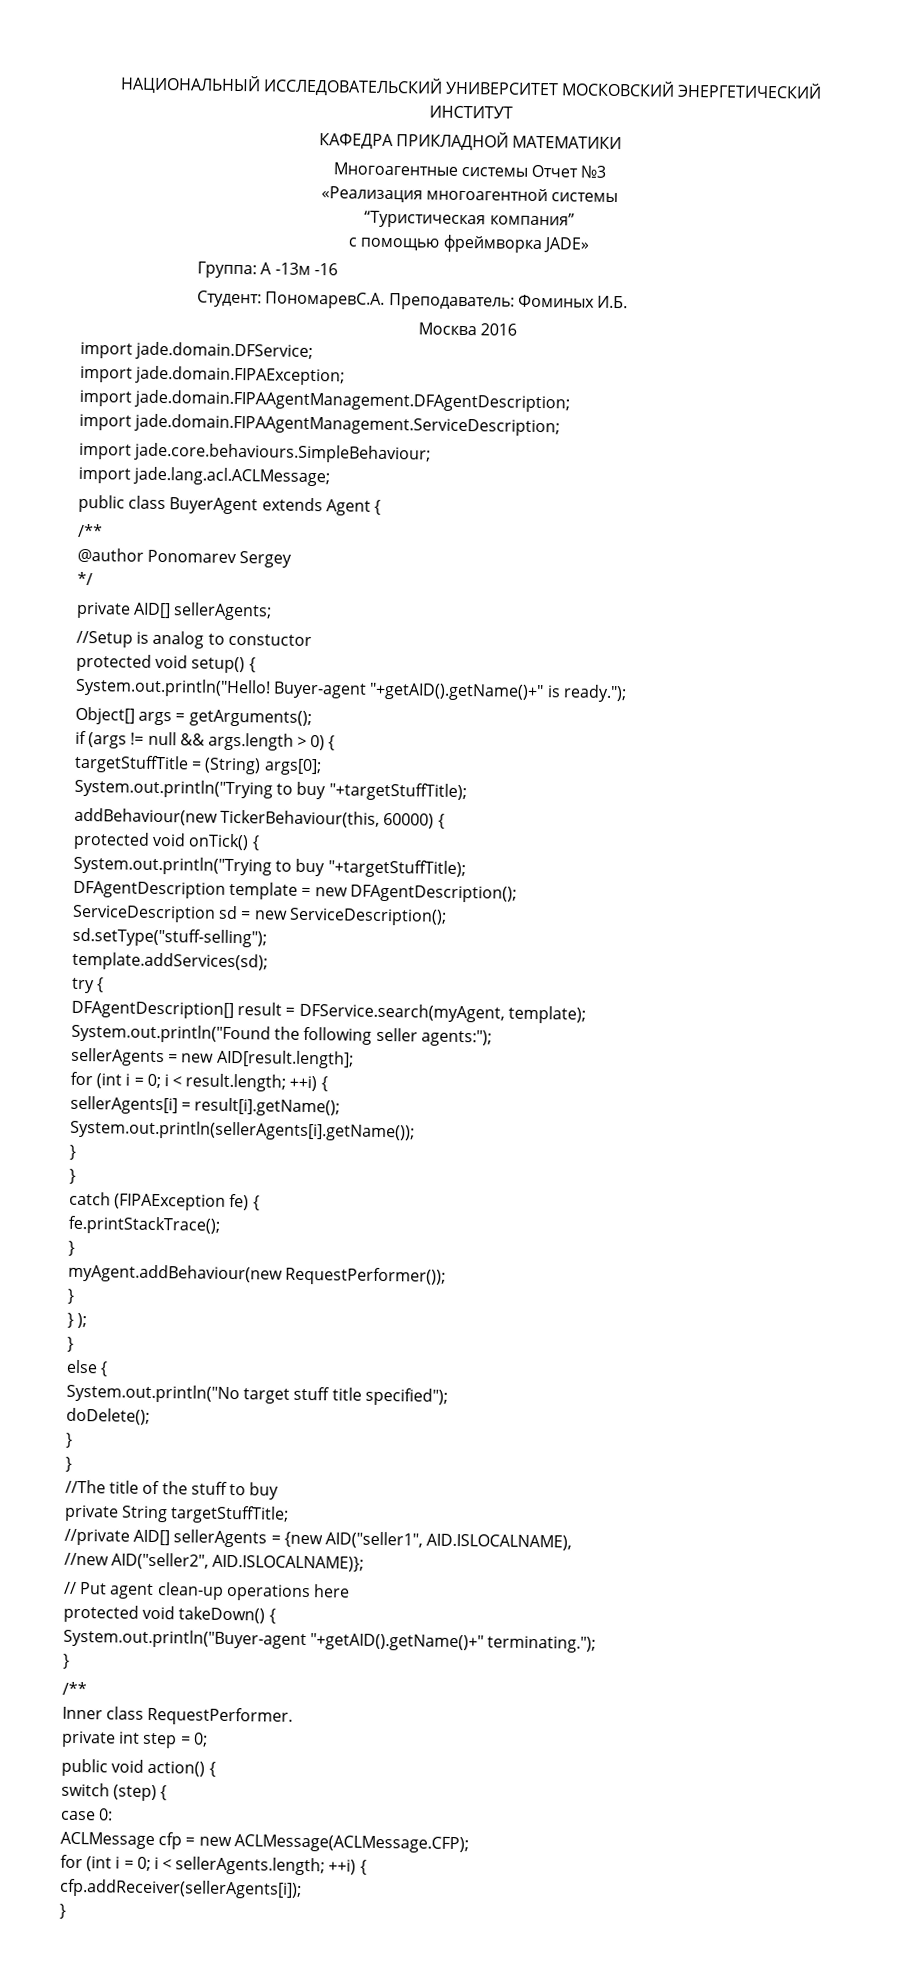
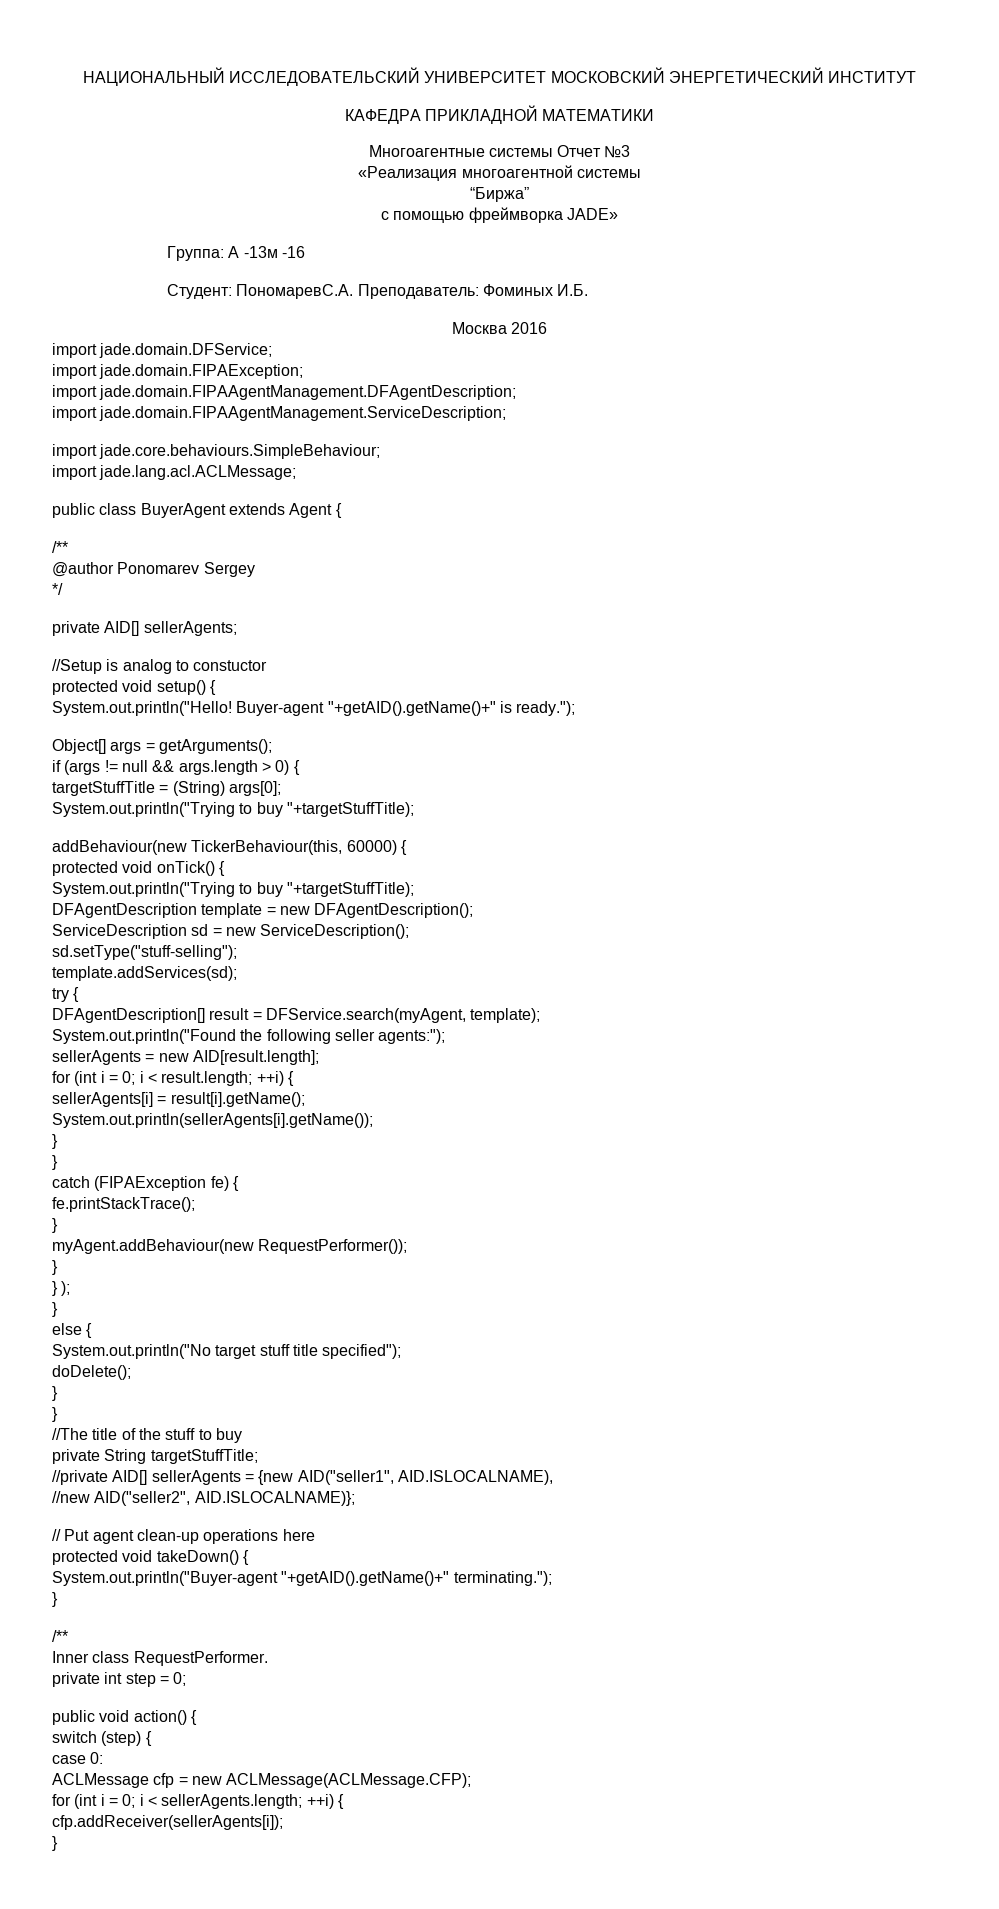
[364,210,575,229] “Туристическая компания” -> [470,187,529,202] “Биржа”

